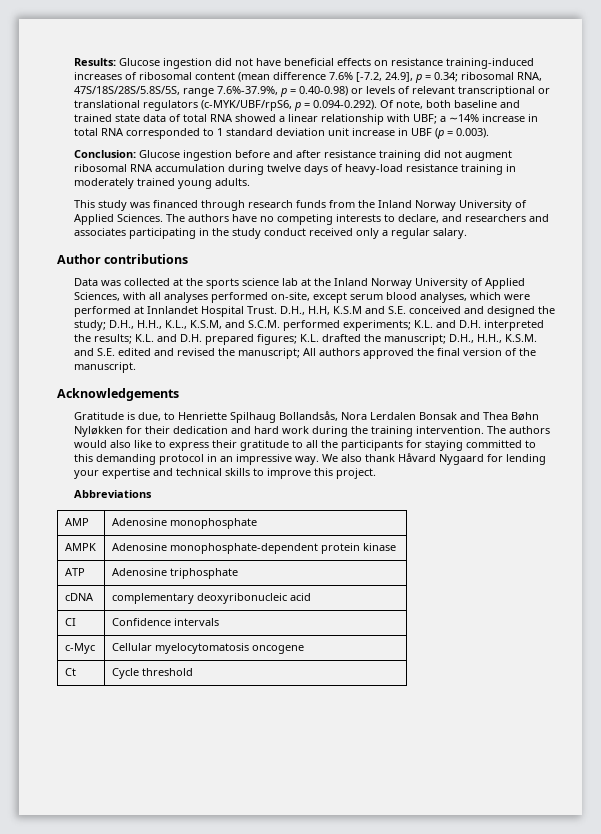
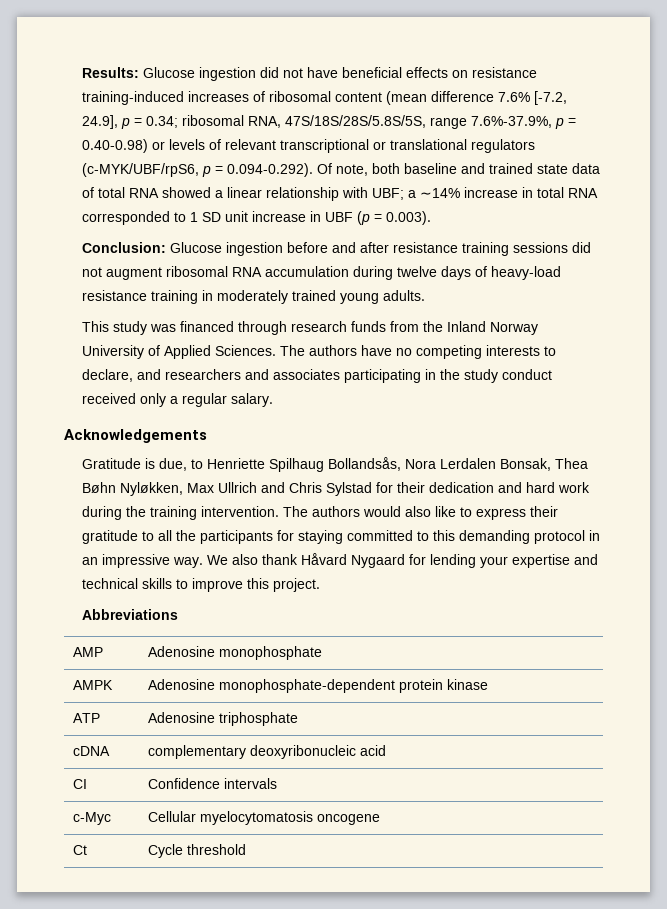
[225,128,325,136] standard deviation -> [202,212,222,222] SD
(421, 155) none -> [513,242,569,253] sessions
[57,254,189,264] [73,278,525,289] [73,292,530,303] [73,306,555,317] [73,320,544,331] [73,334,537,345] [73,348,536,359] [73,362,136,373] // Author contributions // Data was collected at the sports science lab at the Inland Norway University of Applied Sciences, with all analyses performed on-site, except serum blood analyses, which were performed at Innlandet Hospital Trust. D.H., H.H, K.S.M and S.E. conceived and designed the study; D.H., H.H., K.L., K.S.M, and S.C.M. performed experiments; K.L. and D.H. interpreted the results; K.L. and D.H. prepared figures; K.L. drafted the manuscript; D.H., H.H., K.S.M. and S.E. edited and revised the manuscript; All authors approved the final version of the manuscript. -> (274, 400) none
[418,412,539,421] [73,426,123,437] Bonsak and Thea Bøhn Nyløkken -> [500,458,589,471] [82,482,373,496] Bonsak, Thea Bøhn Nyløkken, Max Ullrich and Chris Sylstad

